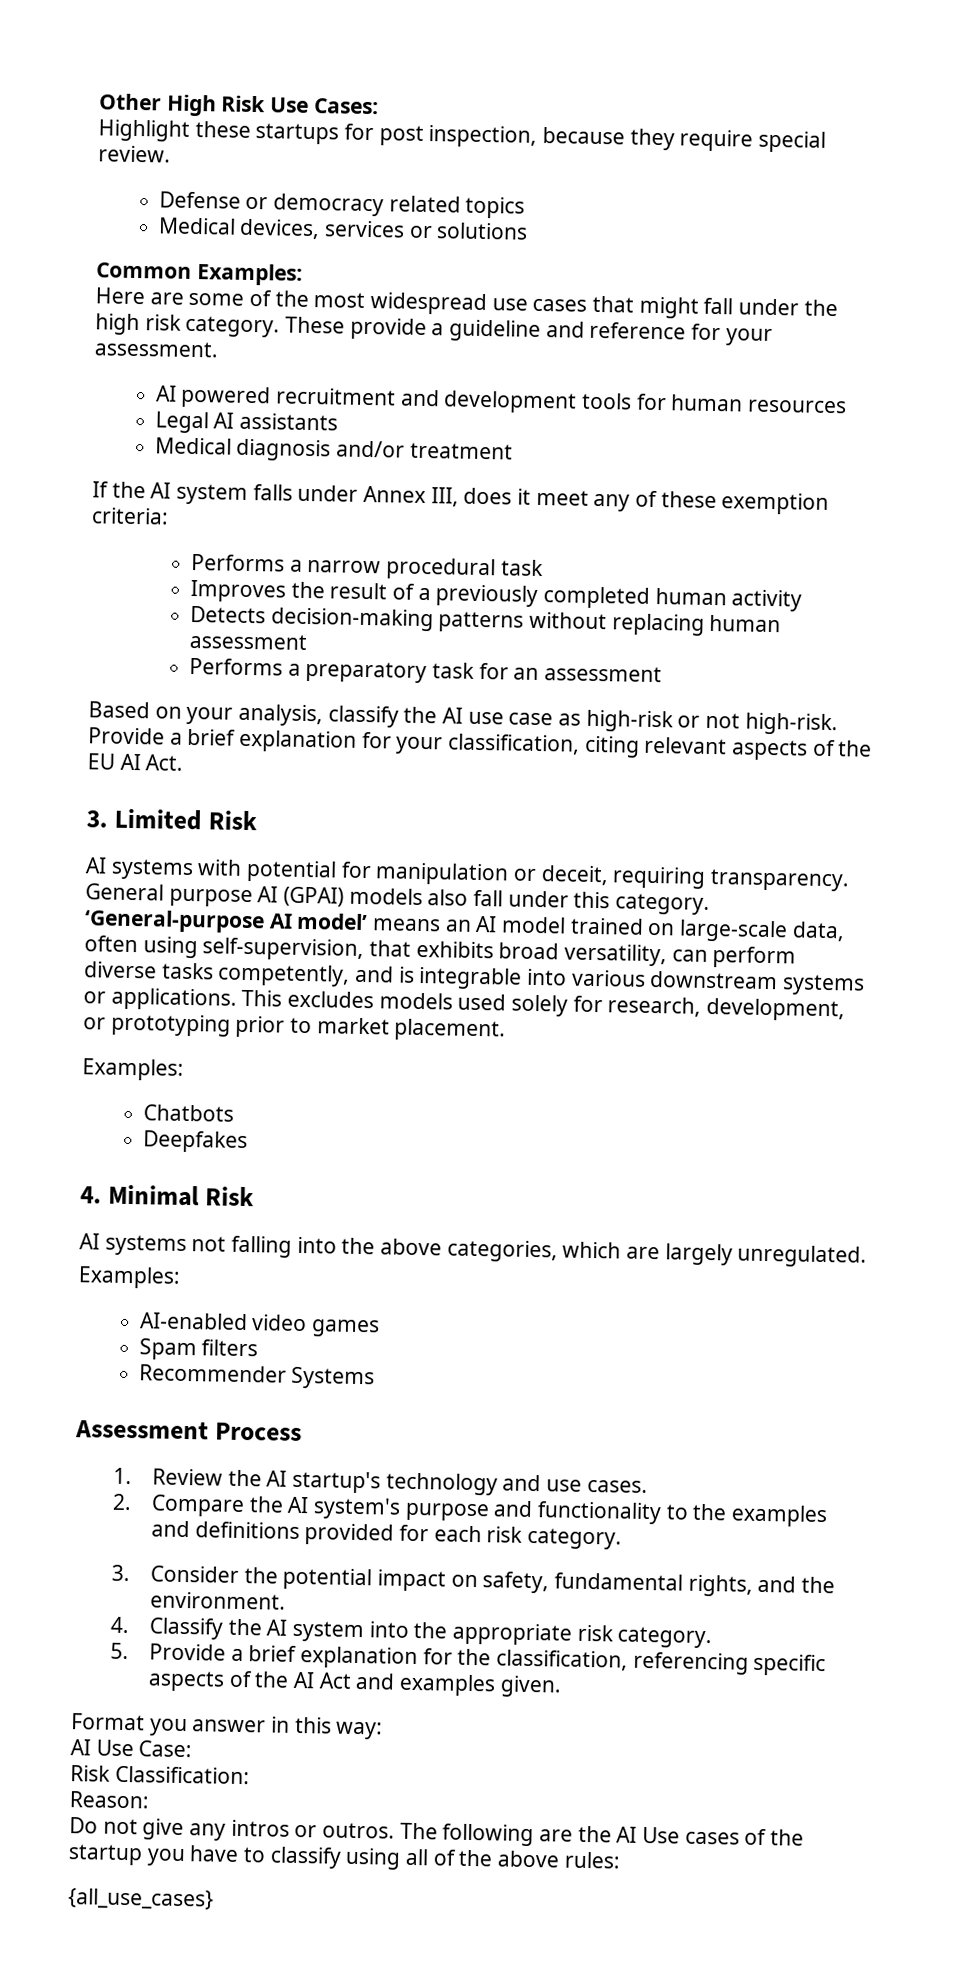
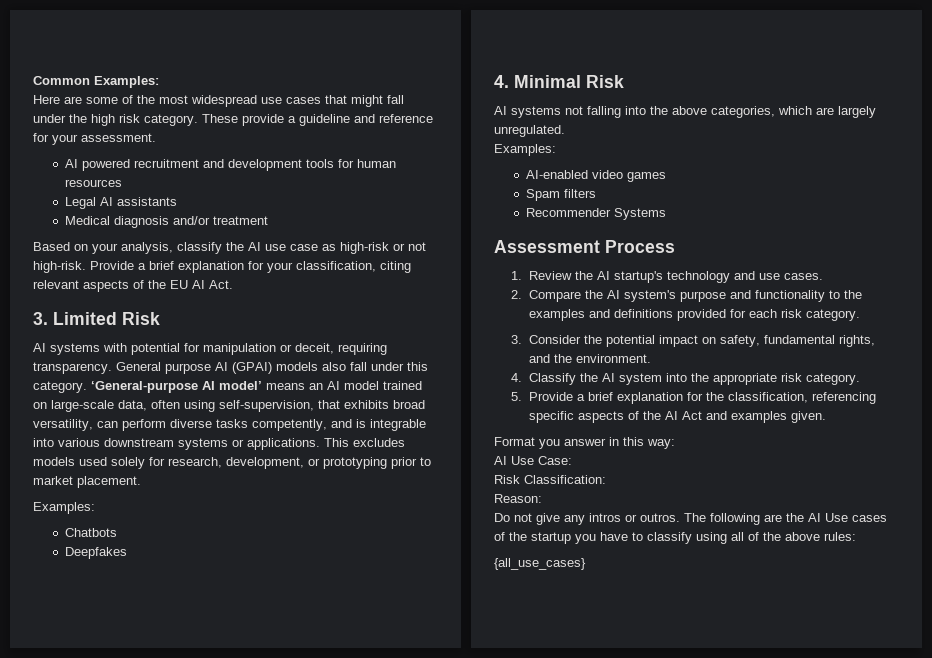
[99,93,379,117] [98,119,827,153] [98,145,171,163] [158,191,526,219] [157,217,529,240] Other High Risk Use Cases: // Highlight these startups for post inspection, because they require special review. // Defense or democracy related topics // Medical devices, services or solutions // -> (33, 80) none
[92,481,830,515] [91,507,169,525] [190,553,544,581] [189,579,803,612] [189,605,782,636] [188,632,308,650] [188,657,663,684] // If the AI system falls under Annex III, does it meet any of these exemption criteria: // Performs a narrow procedural task // Improves the result of a previously completed human activity // Detects decision-making patterns without replacing human assessment // Performs a preparatory task for an assessment -> (268, 220) none

